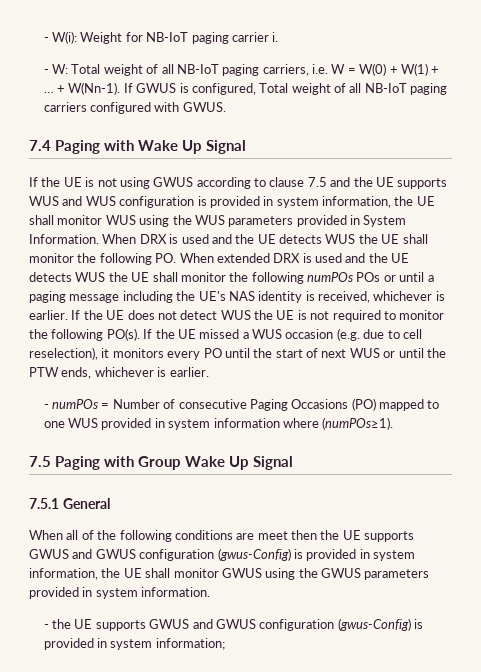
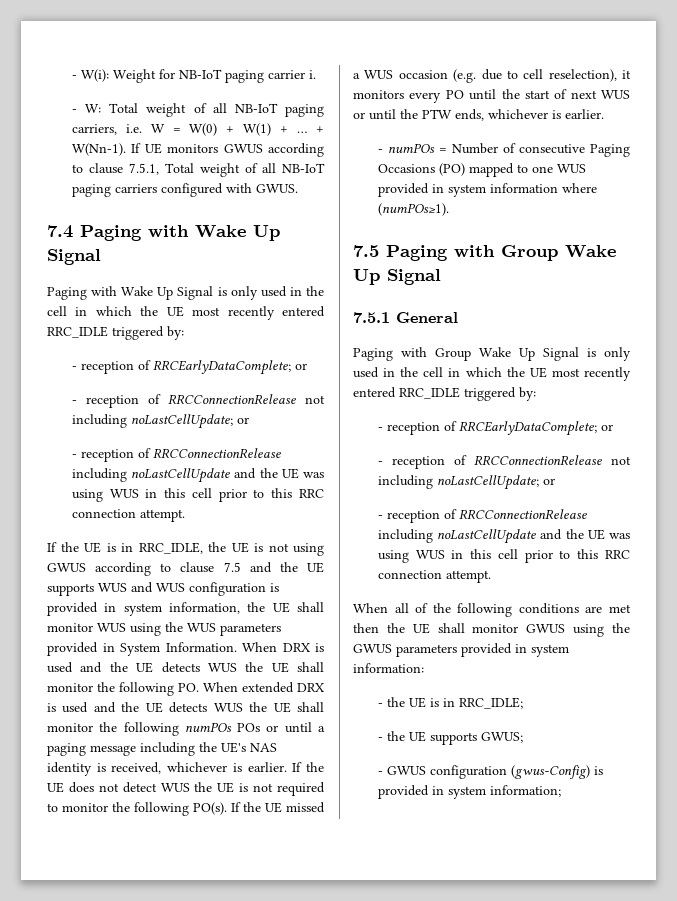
[136,83,256,95] GWUS is configured, -> [144,143,324,157] [71,163,159,175] UE monitors GWUS according to clause 7.5.1,
(246, 147) none -> [47,286,324,300] [47,306,325,320] [47,326,184,340] [71,360,307,375] [71,394,325,408] [71,414,249,429] [71,448,281,462] [71,468,324,483] [71,488,324,502] [71,509,185,522] // Paging with Wake Up Signal is only used in the cell in which the UE most recently entered RRC_IDLE triggered by: // - reception of RRCEarlyDataComplete; or // - reception of RRCConnectionRelease not including noLastCellUpdate; or // - reception of RRCConnectionRelease including noLastCellUpdate and the UE was using WUS in this cell prior to this RRC connection attempt.
(95, 182) none -> [121,542,263,554] in RRC_IDLE, the UE is
(110, 503) none -> [353,347,631,361] [353,367,631,381] [353,387,536,401] [377,421,613,436] [377,455,631,469] [377,475,555,490] [377,509,587,523] [377,529,630,544] [377,549,630,563] [377,570,491,583] // Paging with Group Wake Up Signal is only used in the cell in which the UE most recently entered RRC_IDLE triggered by: // - reception of RRCEarlyDataComplete; or // - reception of RRCConnectionRelease not including noLastCellUpdate; or // - reception of RRCConnectionRelease including noLastCellUpdate and the UE was using WUS in this cell prior to this RRC connection attempt.
[257,531,288,540] meet -> [609,604,631,613] met
[364,531,415,542] [29,548,415,561] [29,568,142,580] supports GWUS and GWUS configuration (gwus-Config) is provided in system information, the UE -> (430, 628) none
[141,587,211,597] information. -> [353,663,424,673] [377,697,523,709] information: // - the UE is in RRC_IDLE;
[149,619,213,629] GWUS and -> [480,732,523,743] [377,771,383,775] GWUS; // -

